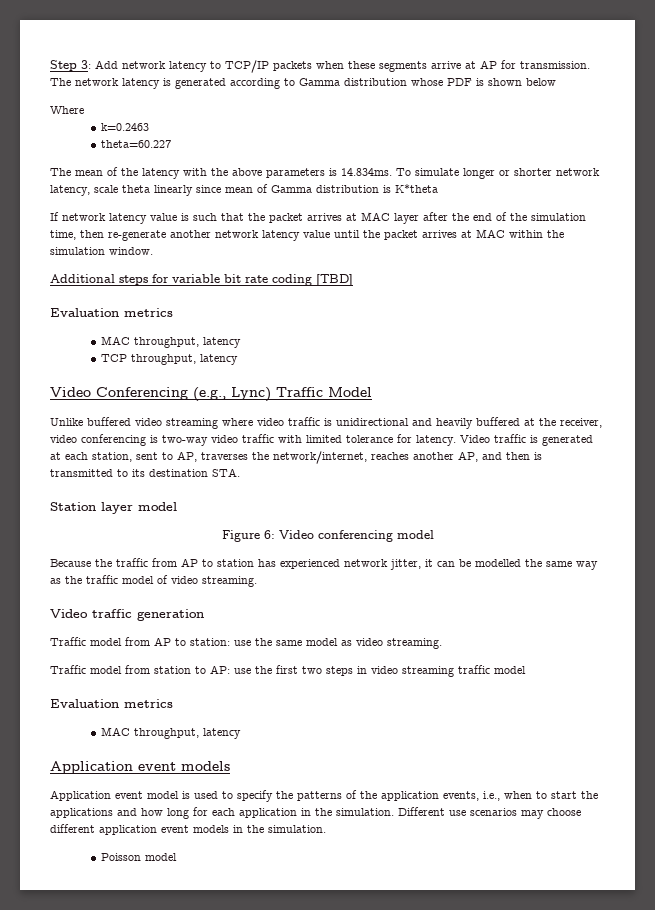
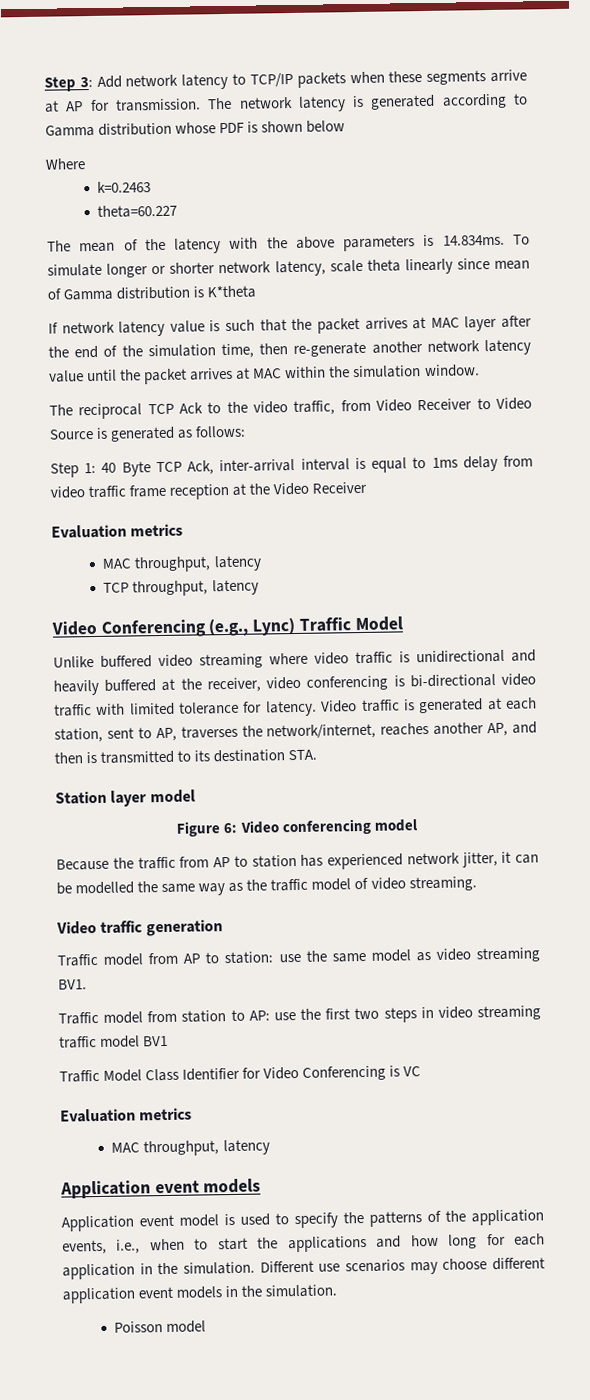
[50,274,353,286] Additional steps for variable bit rate coding [TBD] -> [49,397,532,420] [49,425,247,442] [50,455,533,478] [50,481,368,500] The reciprocal TCP Ack to the video traffic, from Video Receiver to Video Source is generated as follows: // Step 1: 40 Byte TCP Ack, inter-arrival interval is equal to 1ms delay from video traffic frame reception at the Video Receiver
[162,435,208,446] two-way -> [409,673,496,688] bi-directional
[387,638,442,649] streaming. -> [475,947,540,963] [58,979,87,990] streaming BV1.
(526, 670) none -> [143,1035,169,1047] [59,1065,422,1083] BV1 // Traffic Model Class Identifier for Video Conferencing is VC

